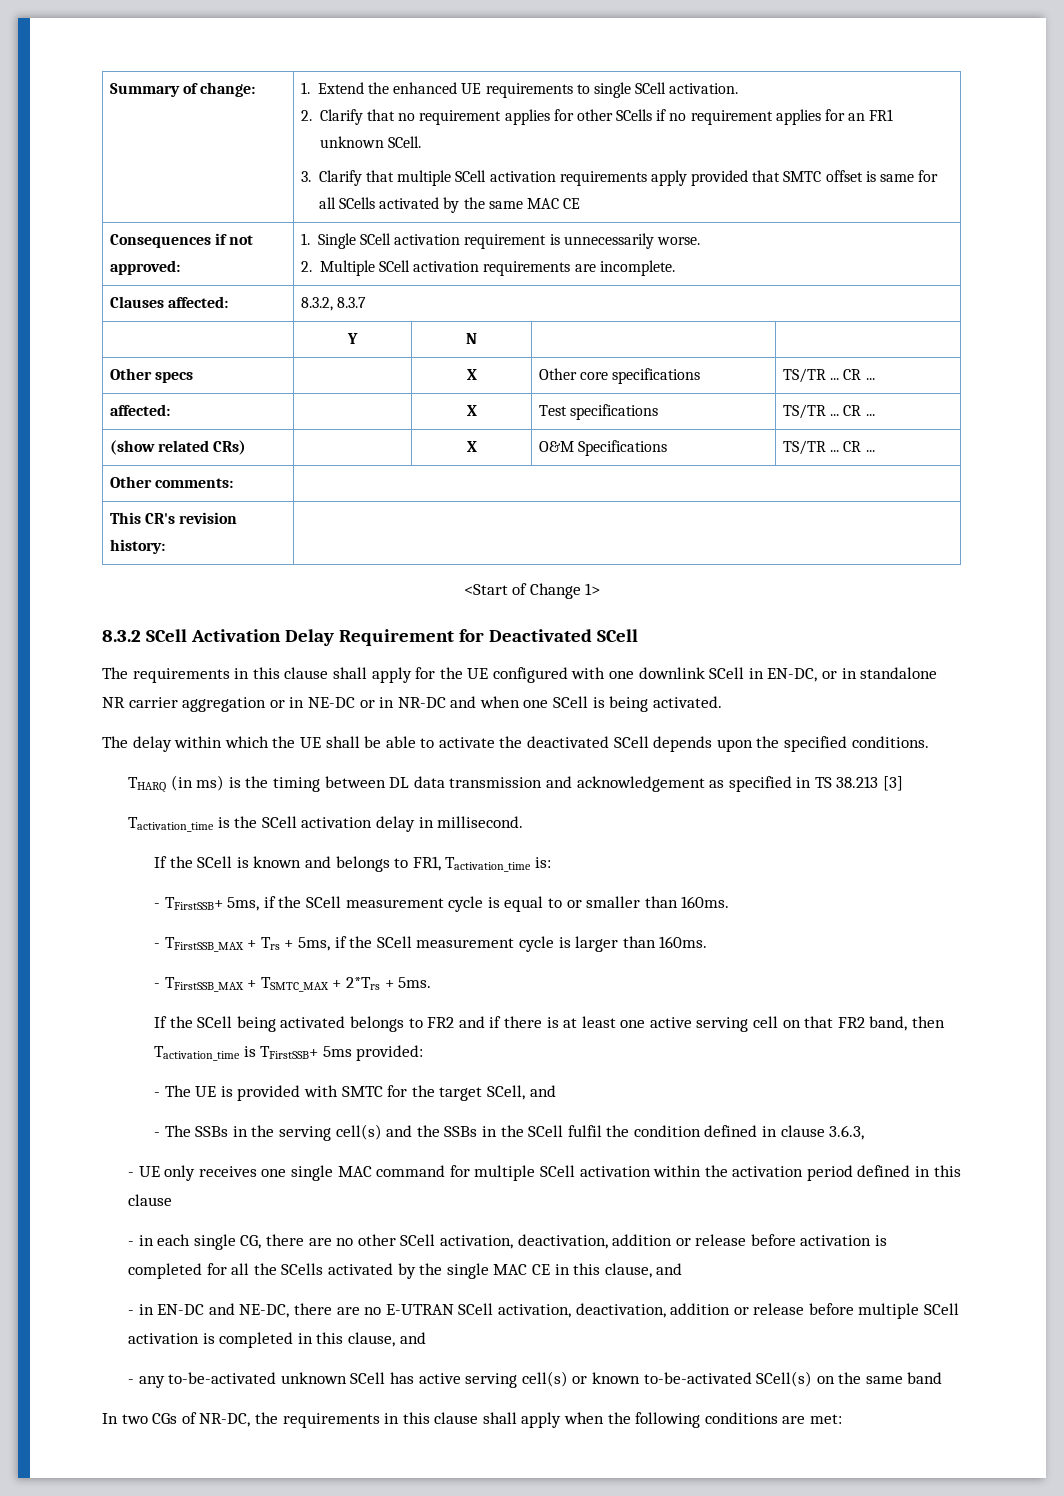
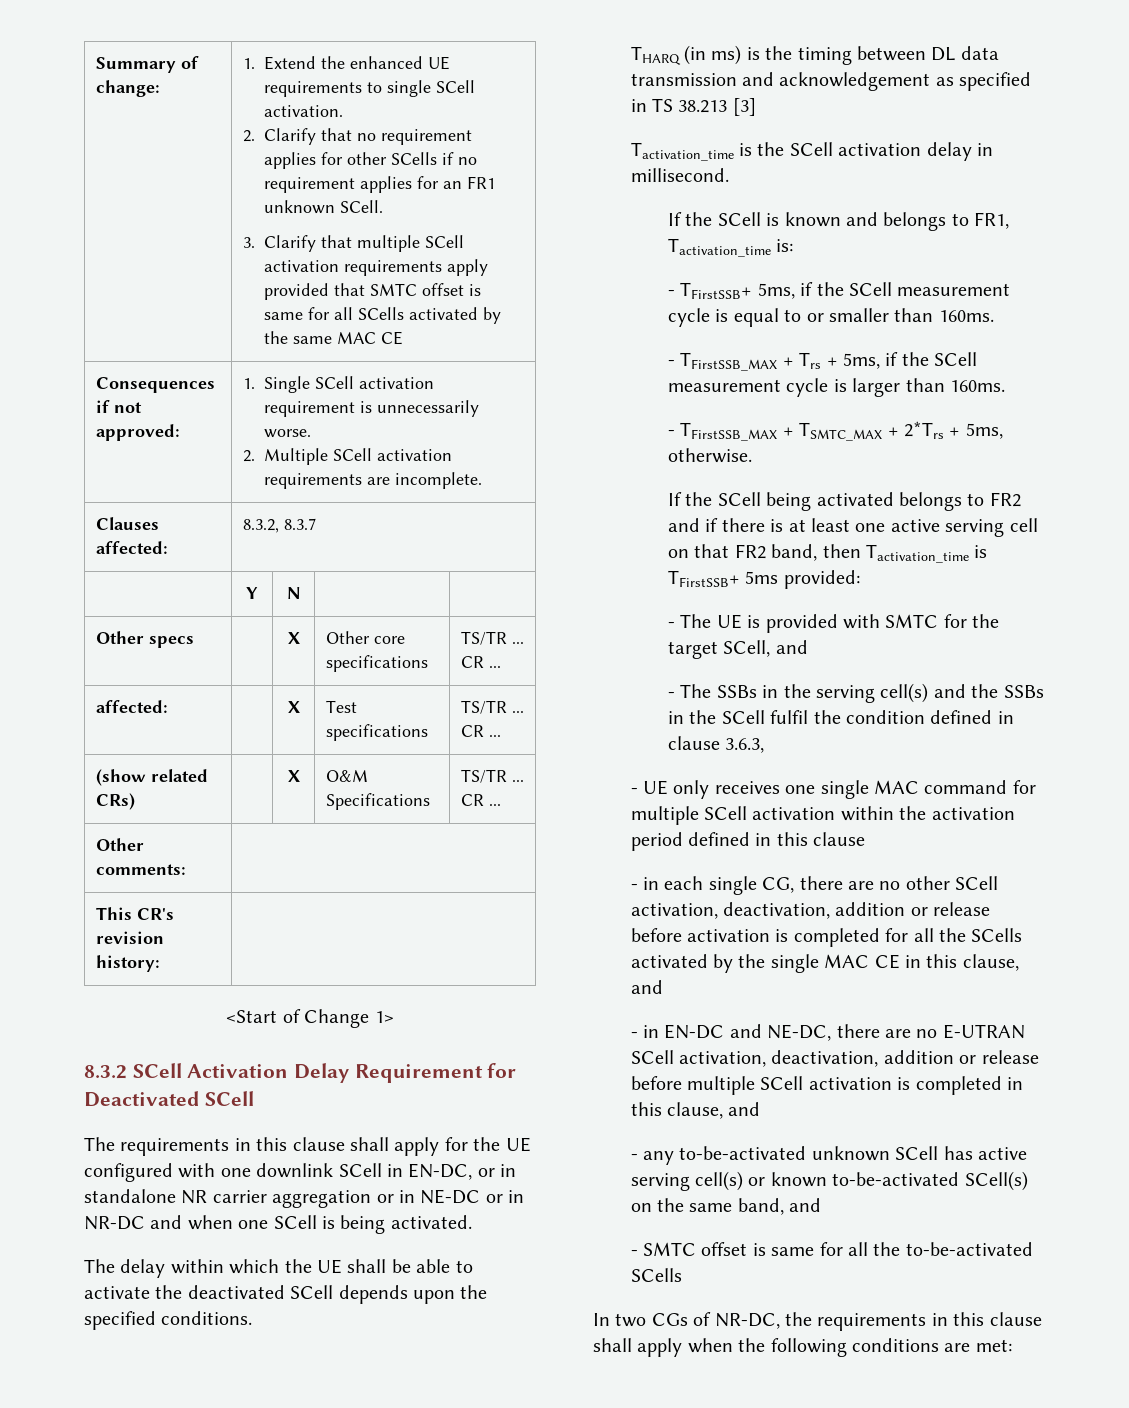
[398,977,432,988] 5ms. -> [965,423,1003,439] [668,448,753,463] 5ms, otherwise.
[907,1372,943,1384] band -> [737,1198,822,1215] [630,1242,1033,1256] [630,1268,682,1282] band, and // - SMTC offset is same for all the to-be-activated SCells

